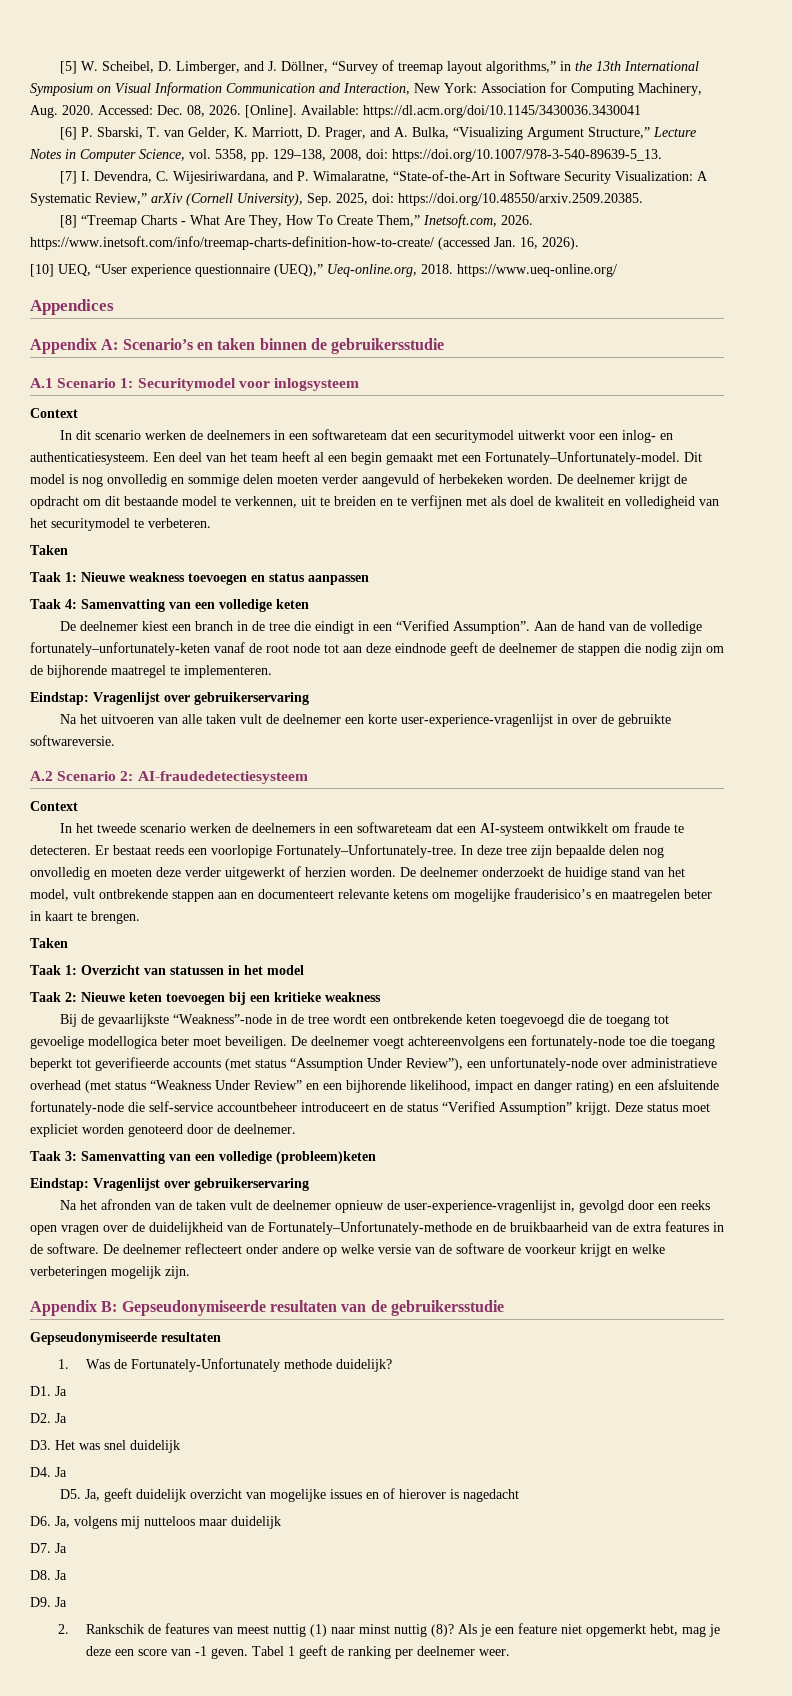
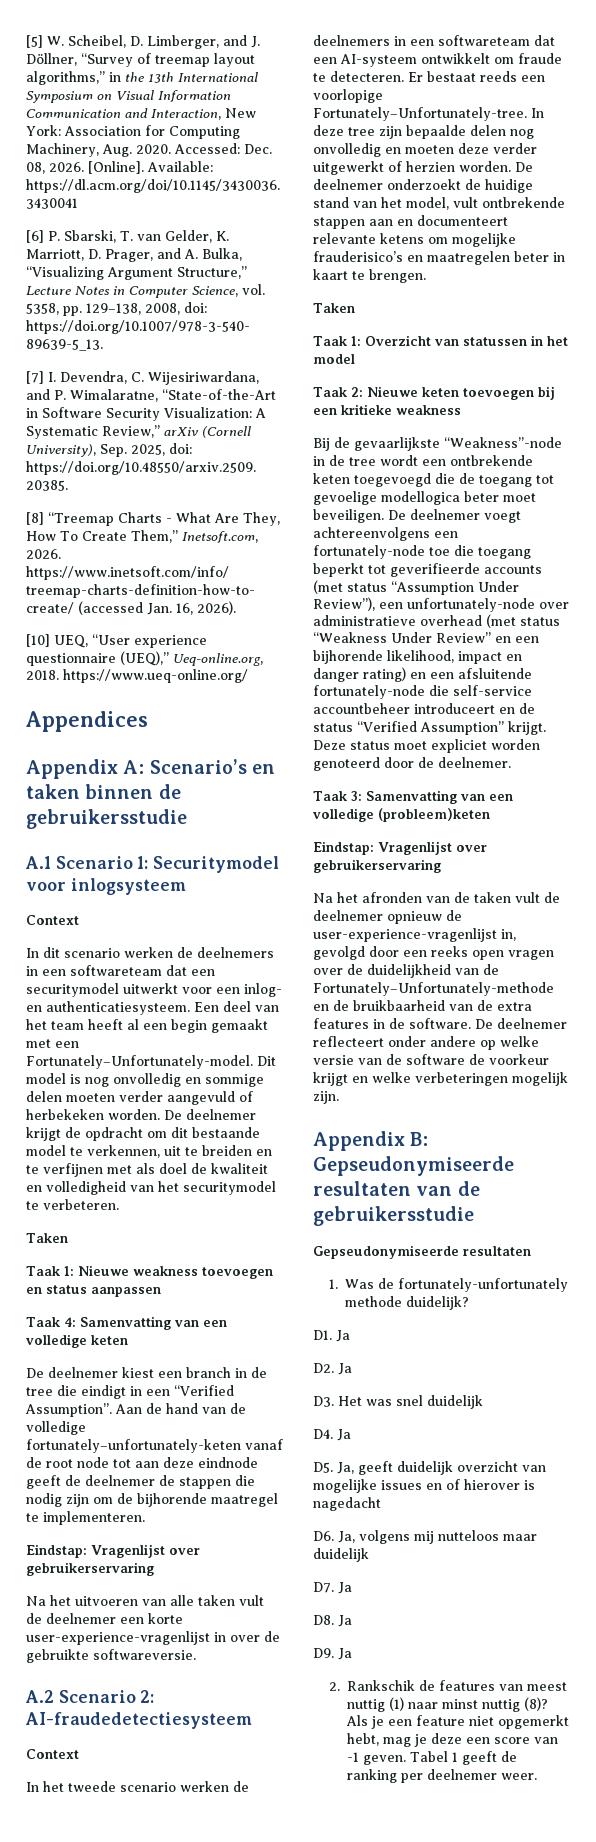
[130,1358,280,1372] Fortunately-Unfortunately -> [398,1278,569,1292] fortunately-unfortunately

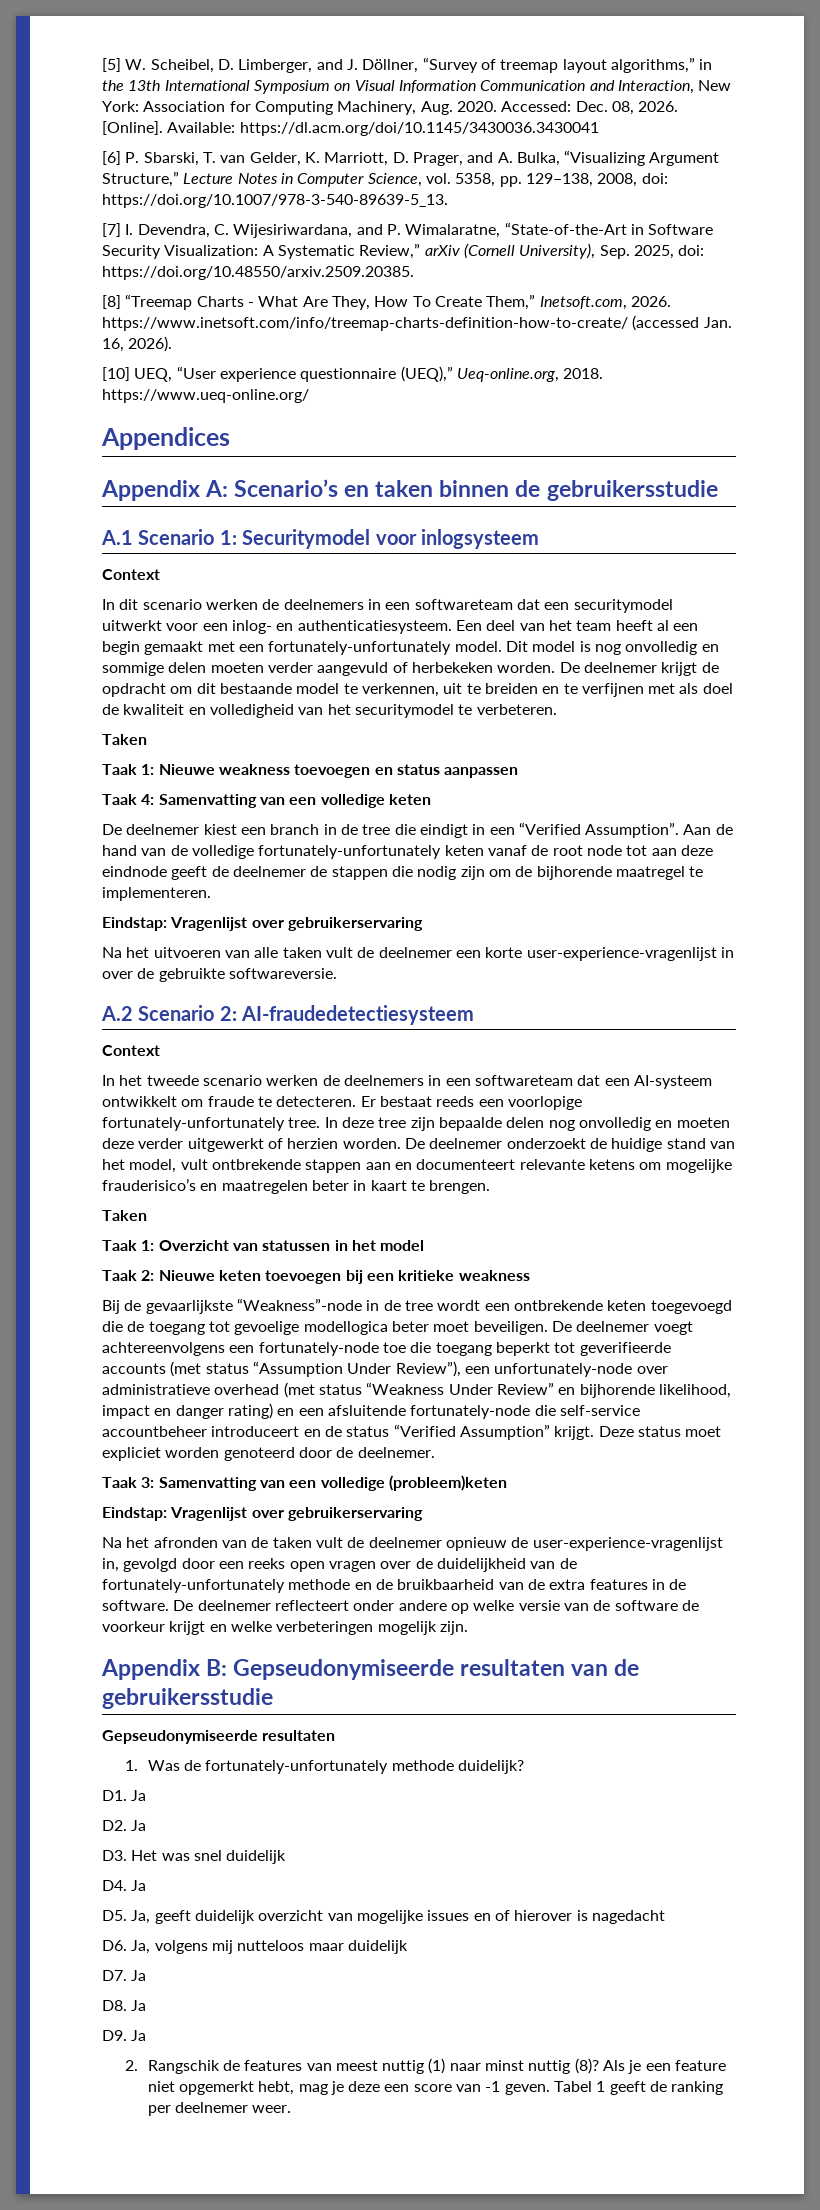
[26,1055,253,1069] Fortunately–Unfortunately-model. -> [268,641,502,655] fortunately-unfortunately model.
[26,1439,241,1453] fortunately–unfortunately-keten -> [258,845,484,859] fortunately-unfortunately keten
[313,107,527,121] Fortunately–Unfortunately-tree. -> [102,1117,321,1131] fortunately-unfortunately tree.
[515,636,539,643] een -> (576, 1391) none
[313,982,554,996] Fortunately–Unfortunately-methode -> [102,1579,351,1593] fortunately-unfortunately methode
[347,1680,416,1691] Rankschik -> [147,2060,220,2074] Rangschik

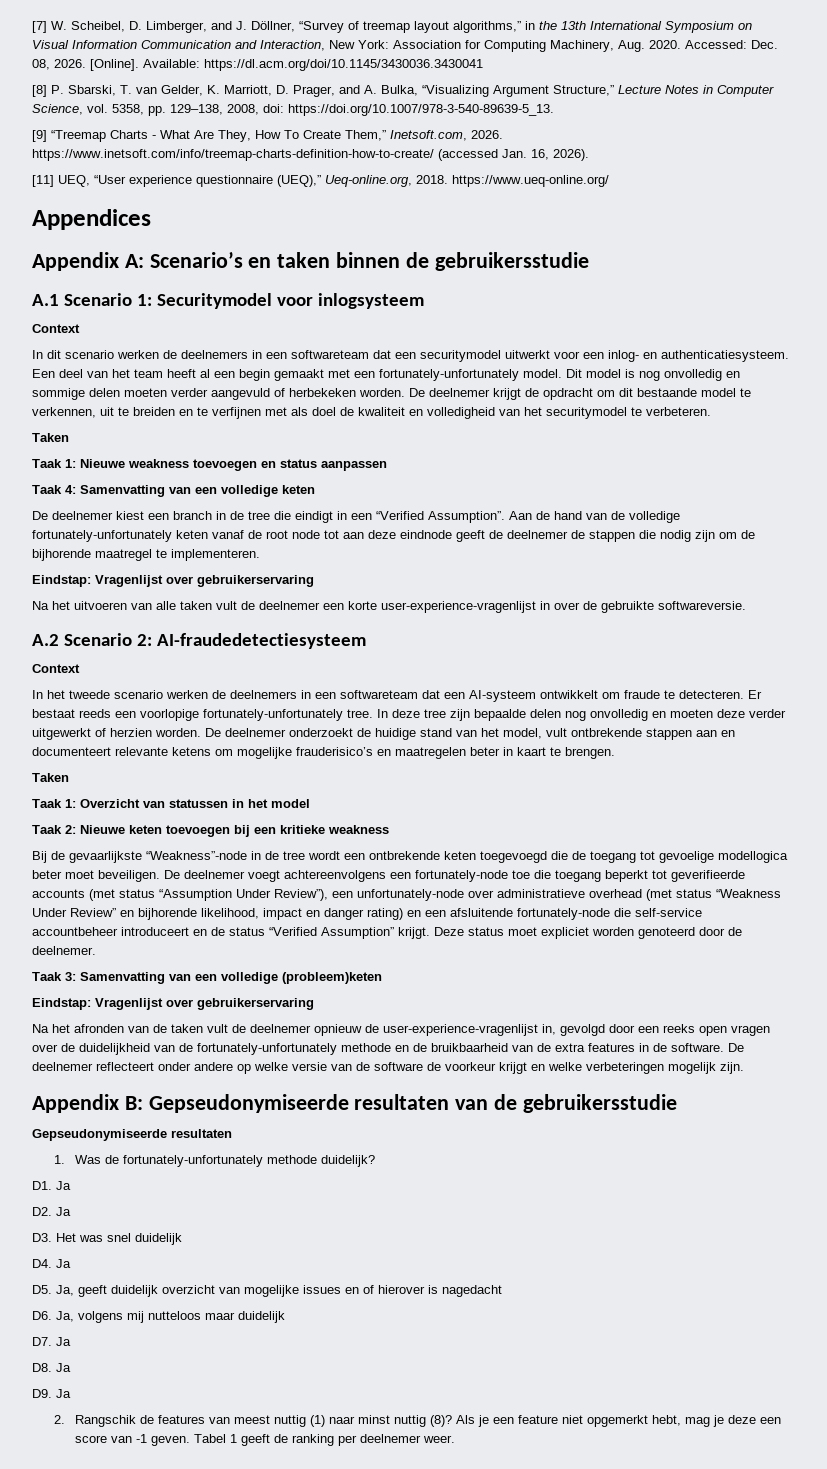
[102,58,121,72] [5] -> [32,21,47,33] [7]
[102,151,121,165] [6] -> [32,85,47,97] [8]
[102,222,714,238] [102,243,705,259] [102,266,414,280] [102,295,121,309] [7] I. Devendra, C. Wijesiriwardana, and P. Wimalaratne, “State-of-the-Art in Software Security Visualization: A Systematic Review,” arXiv (Cornell University), Sep. 2025, doi: https://doi.org/10.48550/arxiv.2509.20385. // [8] -> [32,130,47,142] [9]
[102,367,130,381] [10] -> [32,175,54,187] [11]

